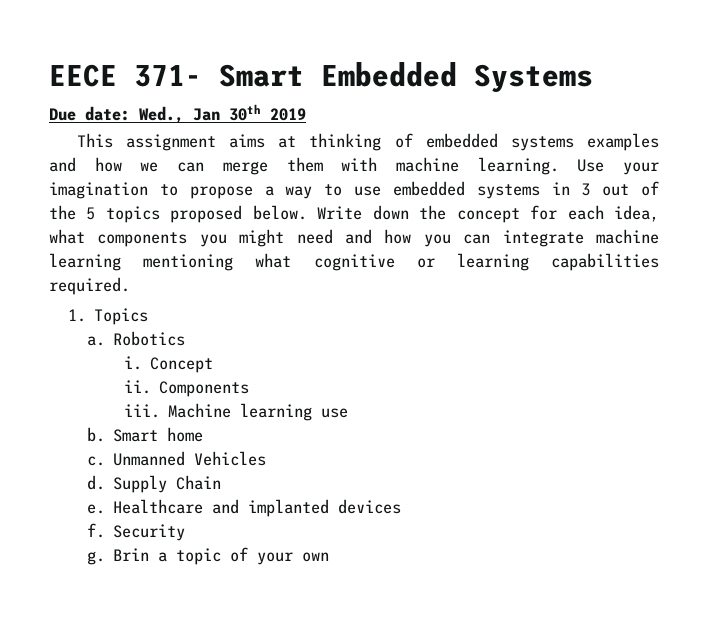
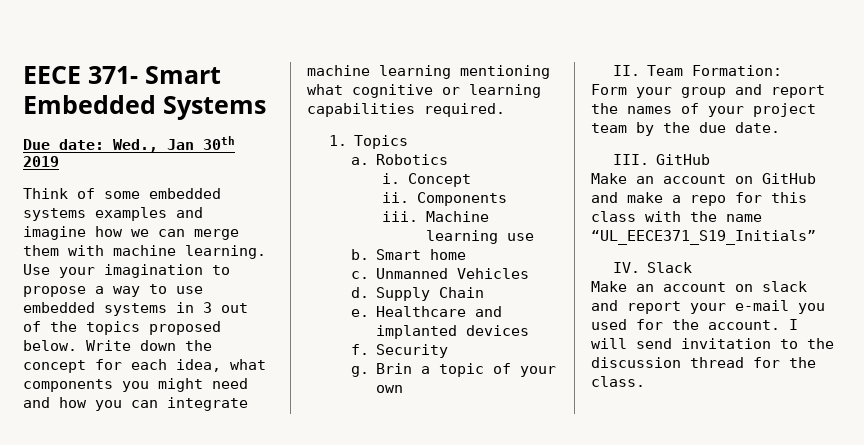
[76,133,413,151] This assignment aims at thinking of -> [23,188,140,199] Think of some
(76, 164) none -> [23,226,86,240] imagine
[86,207,96,220] 5 -> (77, 326) none
(329, 557) none -> [612,65,783,76] [591,84,825,98] [591,103,816,117] [591,122,780,136] [612,154,711,165] [591,173,816,184] [591,192,807,206] [591,211,762,222] [591,230,816,245] [612,262,693,273] [591,281,807,292] [591,300,825,314] [591,319,798,330] [591,338,834,349] [591,357,816,368] [591,376,645,387] // II. Team Formation: // Form your group and report the names of your project team by the due date. // III. GitHub // Make an account on GitHub and make a repo for this class with the name “UL_EECE371_S19_Initials” // IV. Slack // Make an account on slack and report your e-mail you used for the account. I will send invitation to the discussion thread for the class.

